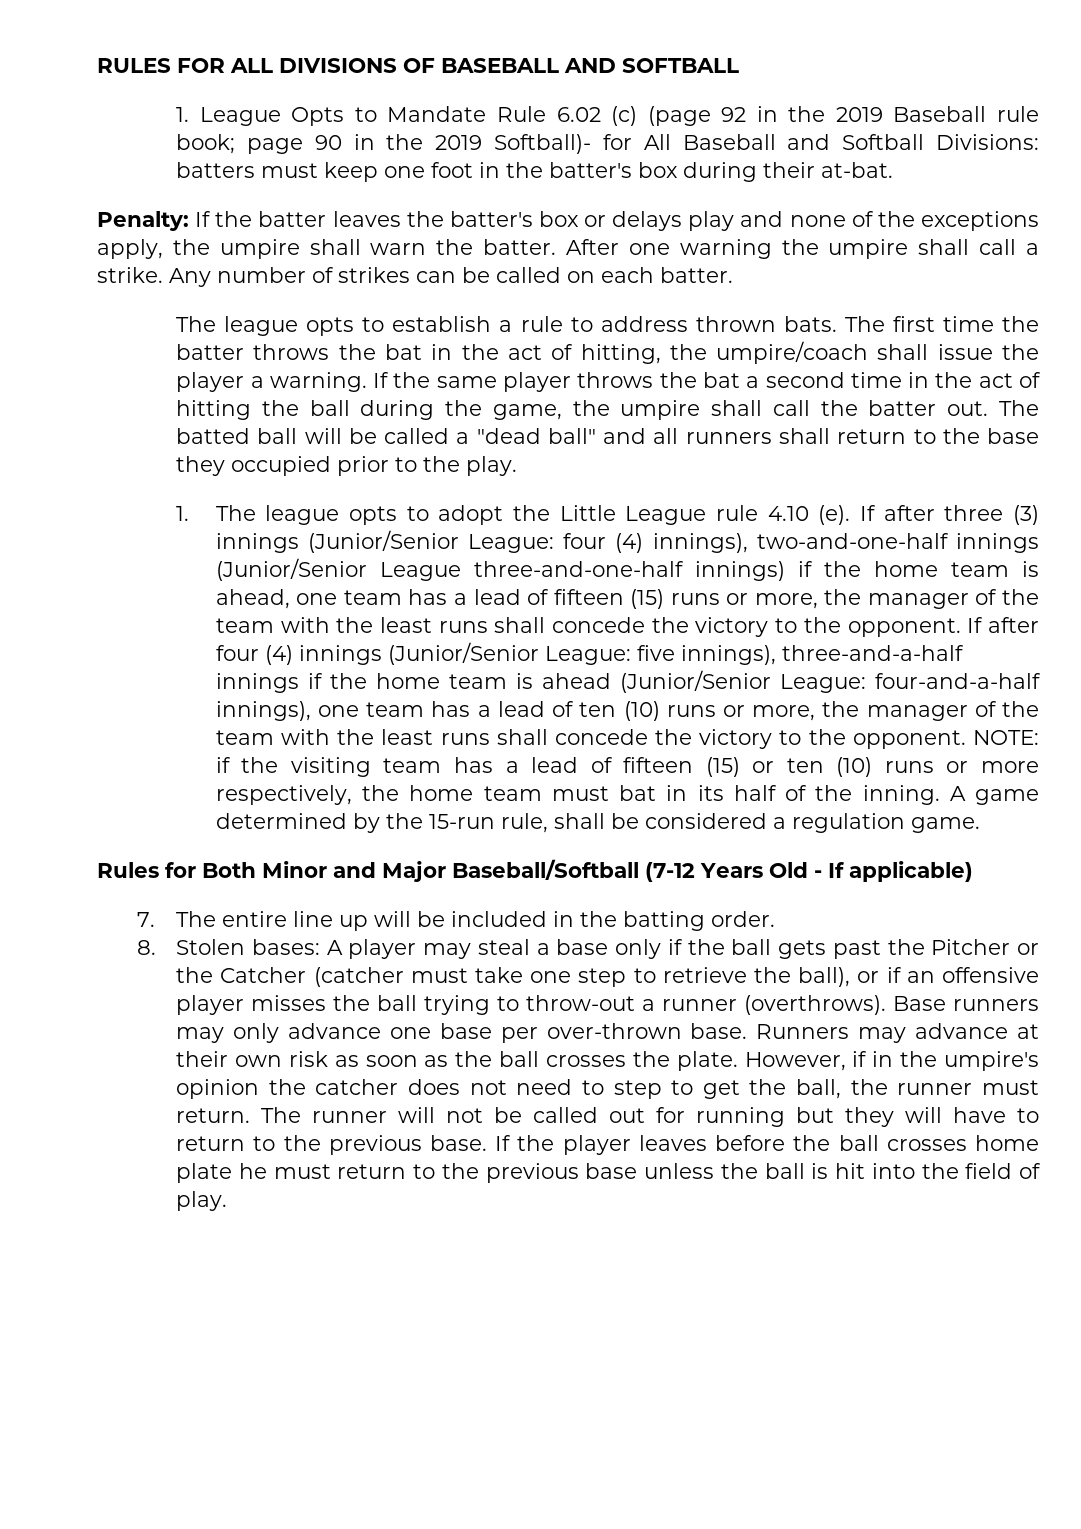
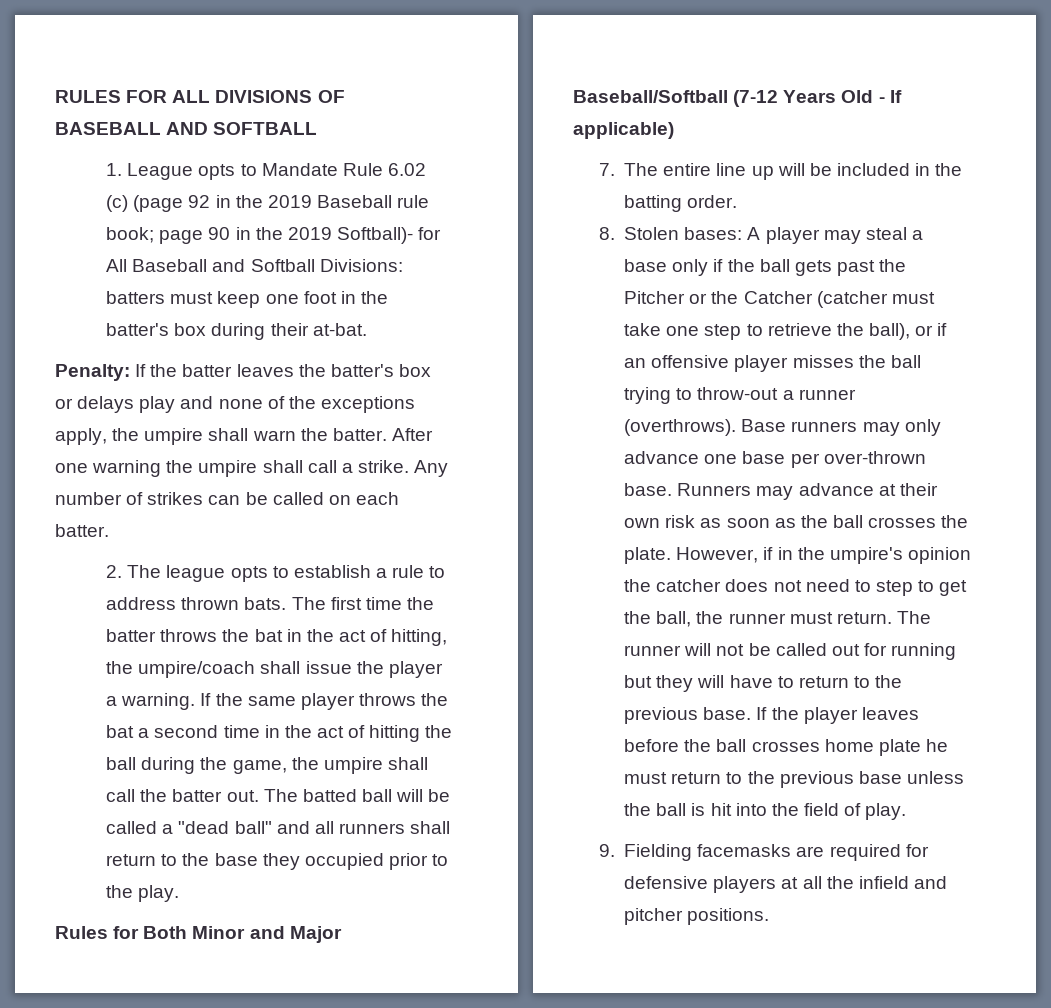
[291,107,345,126] Opts -> [198,164,236,180] opts
(733, 275) none -> [106,565,123,578] 2.
[176,505,1040,525] [215,530,1039,553] [215,558,1039,581] [215,589,1039,609] [215,617,1040,637] [215,642,964,665] [215,670,1041,693] [215,701,1040,721] [215,729,1040,749] [215,757,1039,777] [215,785,1040,805] [215,813,980,833] // 1. The league opts to adopt the Little League rule 4.10 (e). If after three (3) innings (Junior/Senior League: four (4) innings), two-and-one-half innings (Junior/Senior League three-and-one-half innings) if the home team is ahead, one team has a lead of fifteen (15) runs or more, the manager of the team with the least runs shall concede the victory to the opponent. If after four (4) innings (Junior/Senior League: five innings), three-and-a-half innings if the home team is ahead (Junior/Senior League: four-and-a-half innings), one team has a lead of ten (10) runs or more, the manager of the team with the least runs shall concede the victory to the opponent. NOTE: if the visiting team has a lead of fifteen (15) or ten (10) runs or more respectively, the home team must bat in its half of the inning. A game determined by the 15-run rule, shall be considered a regulation game. -> (180, 893) none
(228, 1201) none -> [598,844,929,861] [624,876,947,893] [624,908,770,925] // 9. Fielding facemasks are required for defensive players at all the infield and pitcher positions.

